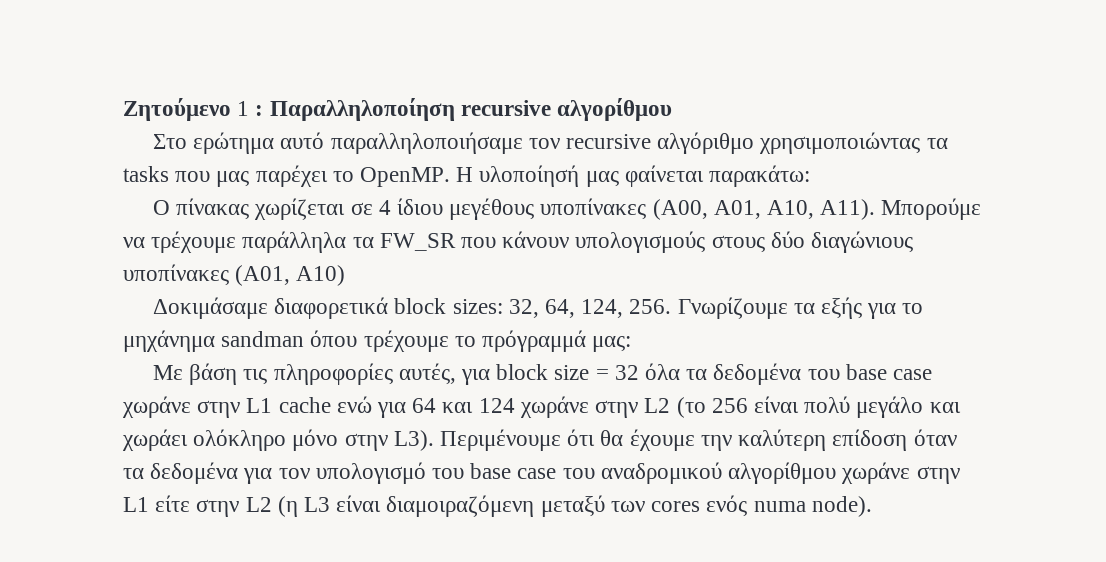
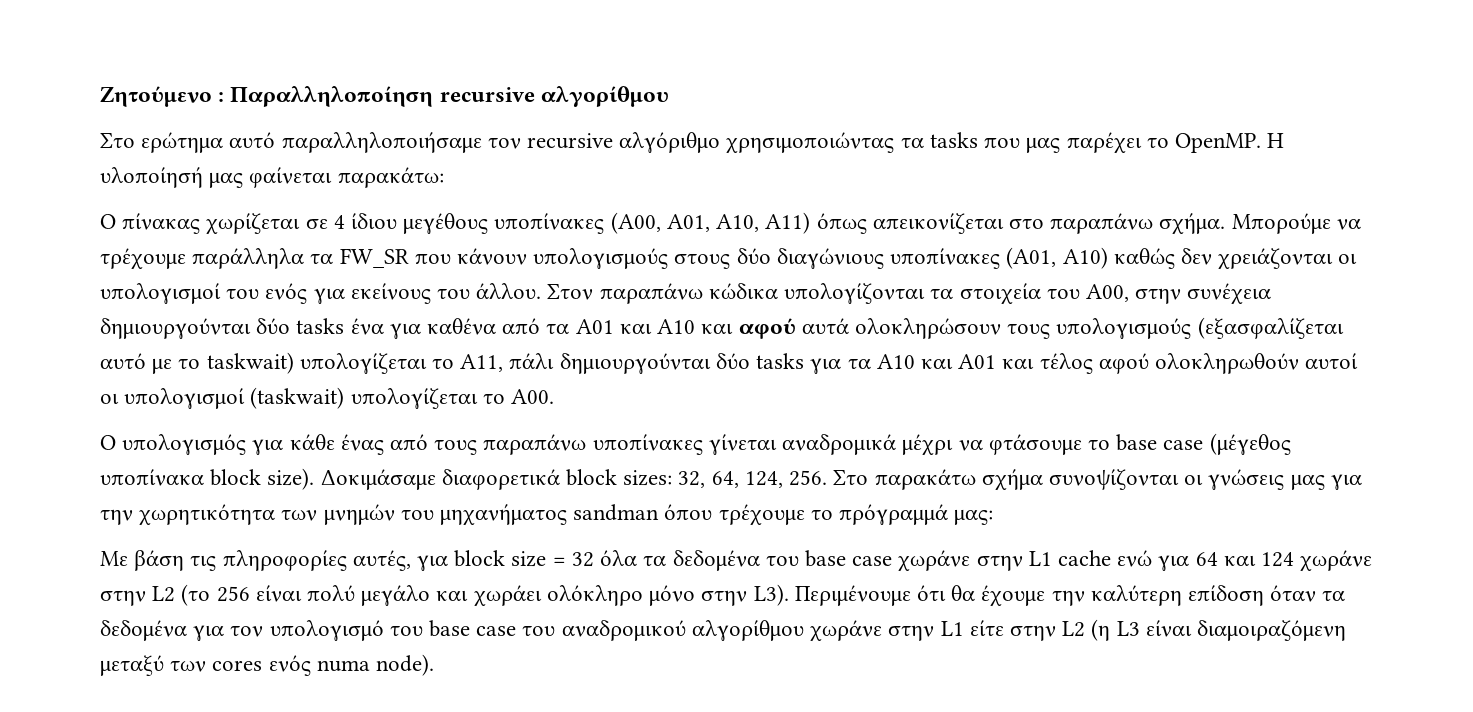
[237,101,250,116] 1 -> (212, 96) none
[820,199,876,220] Α11). -> [765,212,1226,235] Α11) όπως απεικονίζεται στο παραπάνω σχήμα.
(346, 275) // -> [1113,248,1358,270] [100,283,1272,305] [100,317,1344,339] [100,352,1359,374] [100,387,555,409] [100,433,1291,456] [100,468,315,490] καθώς δεν χρειάζονται οι υπολογισμοί του ενός για εκείνους του άλλου. Στον παραπάνω κώδικα υπολογίζονται τα στοιχεία του Α00, στην συνέχεια δημιουργούνται δύο tasks ένα για καθένα από τα Α01 και Α10 και αφού αυτά ολοκληρώσουν τους υπολογισμούς (εξασφαλίζεται αυτό με το taskwait) υπολογίζεται το Α11, πάλι δημιουργούνται δύο tasks για τα Α10 και Α01 και τέλος αφού ολοκληρωθούν αυτοί οι υπολογισμοί (taskwait) υπολογίζεται το Α00. // Ο υπολογισμός για κάθε ένας από τους παραπάνω υποπίνακες γίνεται αναδρομικά μέχρι να φτάσουμε το base case (μέγεθος υποπίνακα block size).
[677,297,924,319] [123,330,215,352] Γνωρίζουμε τα εξής για το μηχάνημα -> [833,469,1362,491] [100,504,568,526] Στο παρακάτω σχήμα συνοψίζονται οι γνώσεις μας για την χωρητικότητα των μνημών του μηχανήματος

